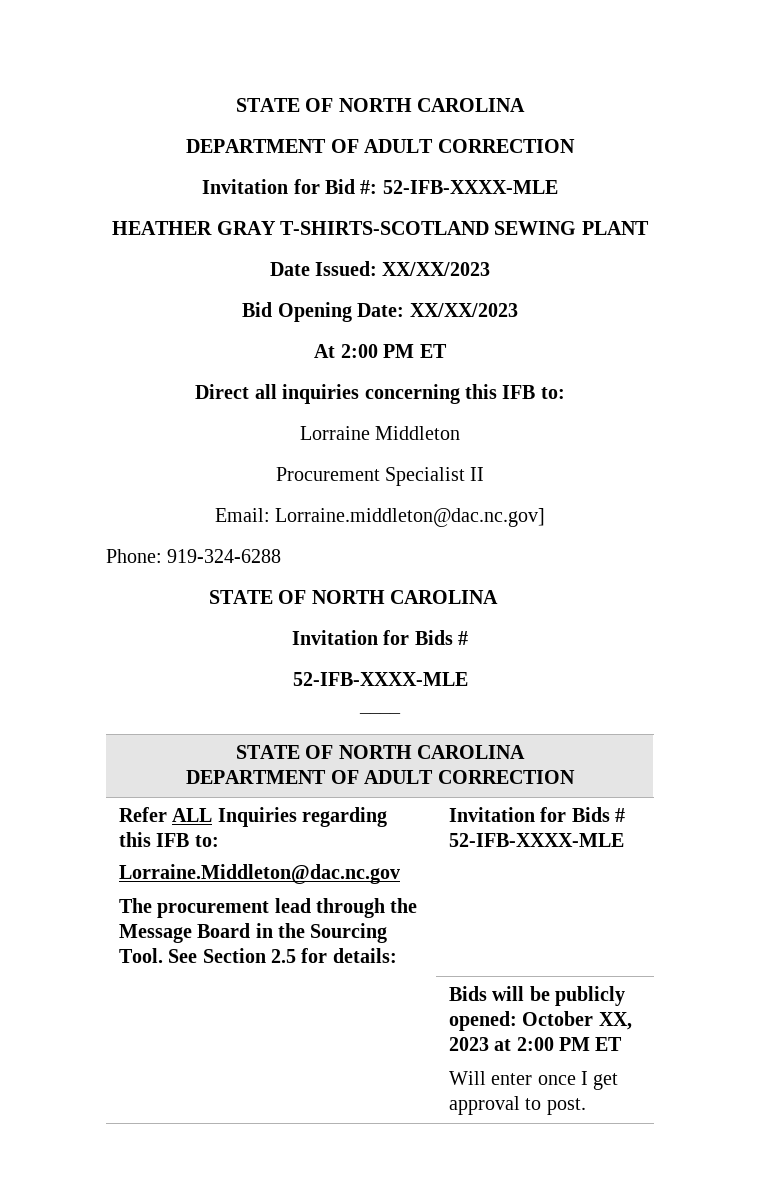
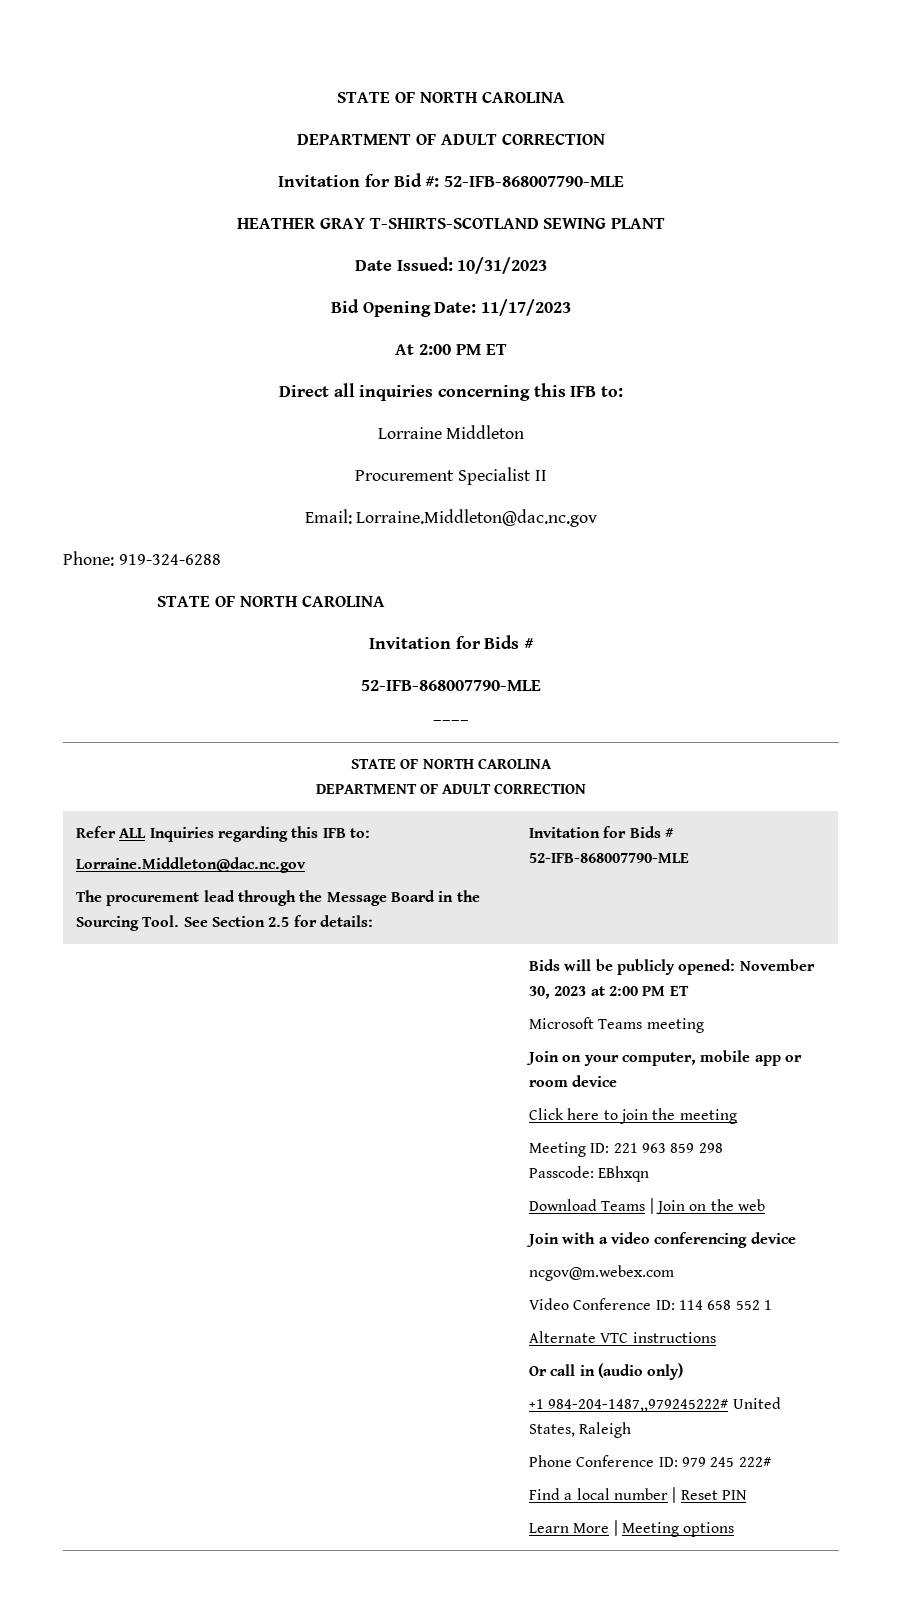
[382,180,558,194] 52-IFB-XXXX-MLE -> [443,176,624,187] 52-IFB-868007790-MLE
[382,262,491,276] XX/XX/2023 -> [457,257,548,274] 10/31/2023
[409,303,518,317] XX/XX/2023 -> [481,299,572,316] 11/17/2023
[275,508,546,527] Lorraine.middleton@dac.nc.gov] -> [356,509,598,527] Lorraine.Middleton@dac.nc.gov
[292,672,468,686] 52-IFB-XXXX-MLE -> [361,680,541,691] 52-IFB-868007790-MLE
[448,833,624,847] 52-IFB-XXXX-MLE -> [528,853,689,863] 52-IFB-868007790-MLE
[522,1011,632,1030] October XX, -> [739,959,815,971] [528,986,550,999] November 30,
[448,1071,619,1090] [448,1096,586,1115] Will enter once I get approval to post. -> [528,1017,704,1033] [525,1050,802,1066] [528,1075,618,1087] [528,1108,737,1124] [528,1142,723,1157] [528,1166,650,1182] [528,1198,765,1214] [525,1232,796,1248] [528,1265,674,1281] [528,1298,772,1310] [528,1331,716,1343] [528,1363,684,1380] [528,1397,781,1412] [528,1422,632,1438] [528,1455,771,1467] [528,1487,747,1503] [528,1520,735,1537] Microsoft Teams meeting // Join on your computer, mobile app or room device // Click here to join the meeting // Meeting ID: 221 963 859 298 // Passcode: EBhxqn // Download Teams | Join on the web // Join with a video conferencing device // ncgov@m.webex.com // Video Conference ID: 114 658 552 1 // Alternate VTC instructions // Or call in (audio only) // +1 984-204-1487,,979245222# United States, Raleigh // Phone Conference ID: 979 245 222# // Find a local number | Reset PIN // Learn More | Meeting options

